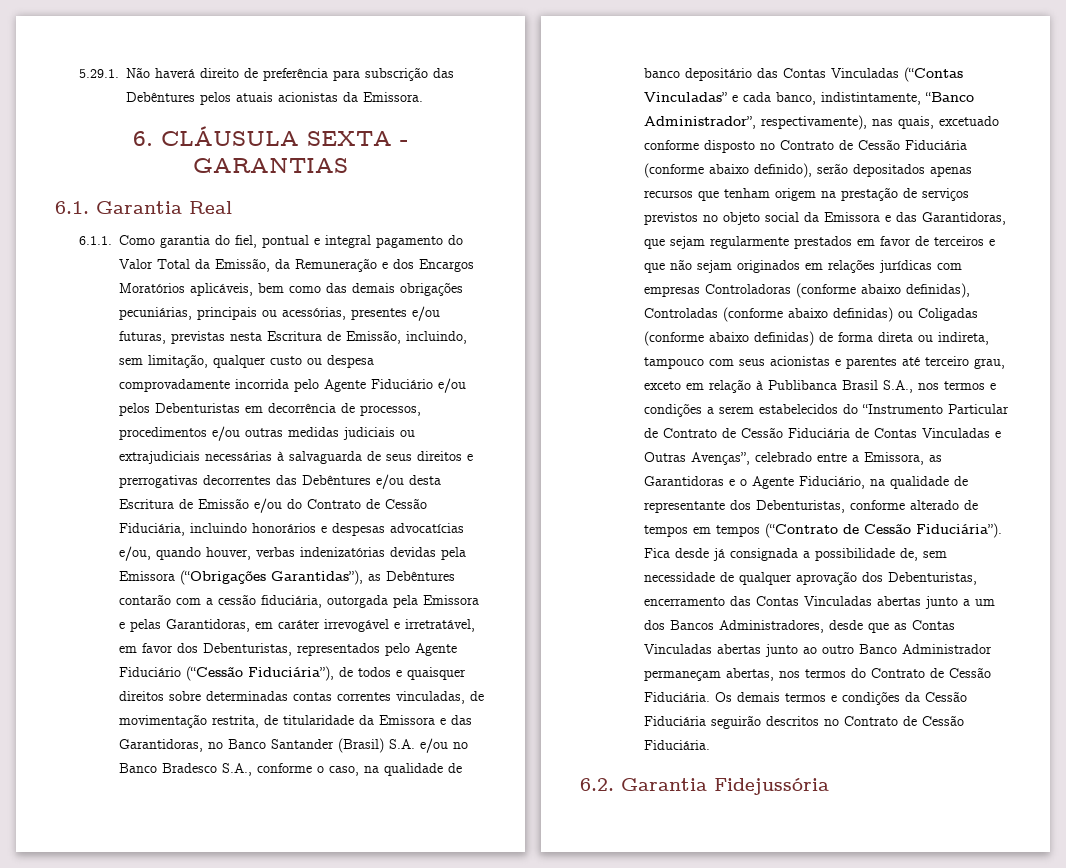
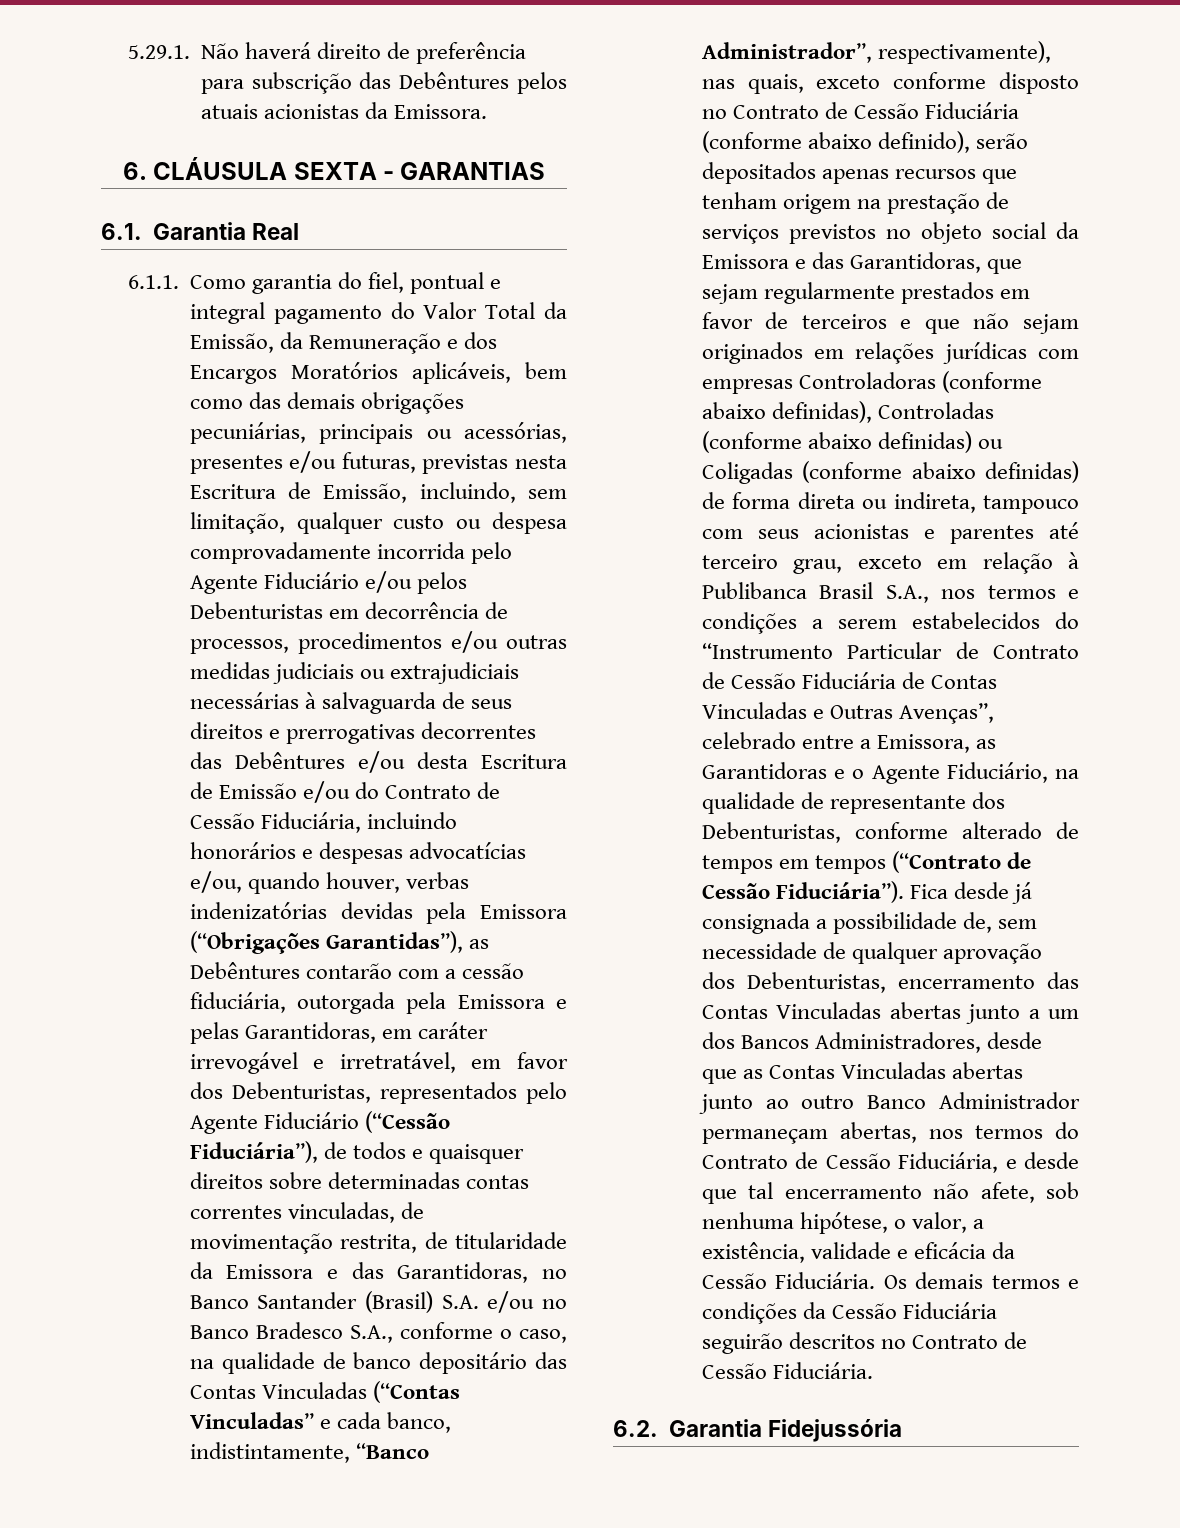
[939,116,1000,126] excetuado -> [816,75,881,89] exceto
(992, 672) none -> [898,1152,1079,1173] [701,1182,1079,1204] [701,1212,985,1234] [701,1242,1016,1263] [701,1273,767,1289] Fiduciária, e desde que tal encerramento não afete, sob nenhuma hipótese, o valor, a existência, validade e eficácia da Cessão

